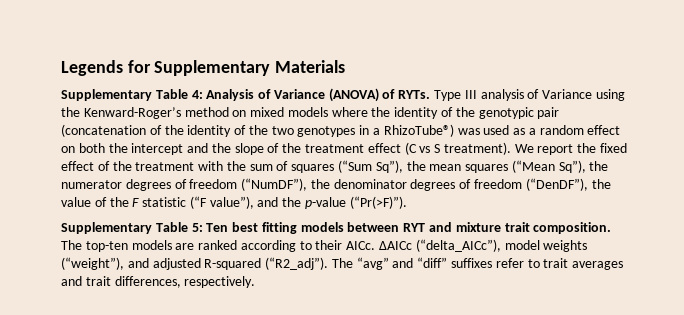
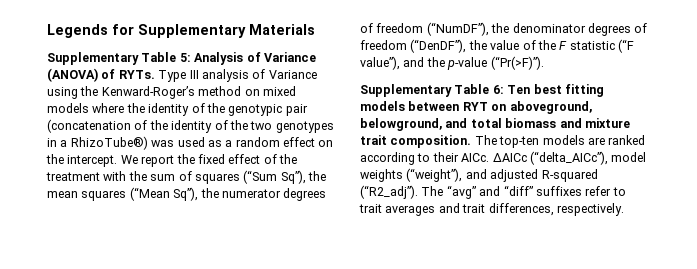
[191,90,203,99] 4: -> [179,53,191,62] 5:
[78,142,511,155] both the intercept and the slope of the treatment effect (C vs S treatment). -> [46,154,118,167] the intercept.
[191,223,203,232] 5: -> [492,85,504,94] 6:
(426, 227) none -> [491,101,592,114] [360,118,557,131] on aboveground, belowground, and total biomass

